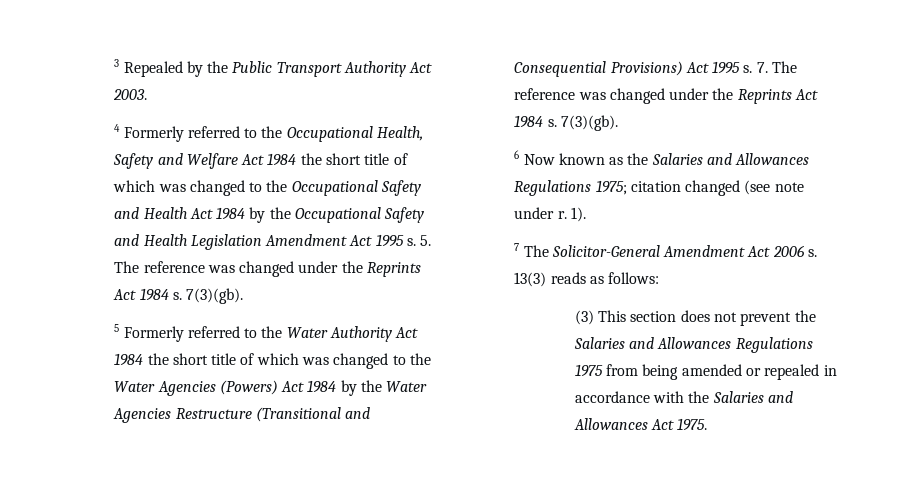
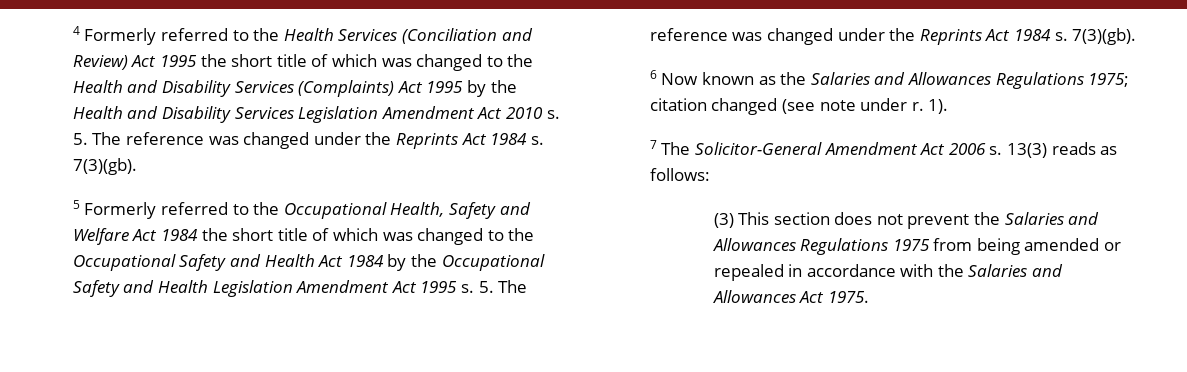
[114,59,433,77] [113,89,148,100] [114,124,121,132] 3 Repealed by the Public Transport Authority Act 2003. // 4 -> [72,26,533,45] [72,54,534,71] [72,80,517,97] [72,106,560,123] [72,132,544,149] [72,158,137,175] [72,200,80,209] 4 Formerly referred to the Health Services (Conciliation and Review) Act 1995 the short title of which was changed to the Health and Disability Services (Complaints) Act 1995 by the Health and Disability Services Legislation Amendment Act 2010 s. 5. The reference was changed under the Reprints Act 1984 s. 7(3)(gb). // 5
[114,324,419,342] [114,353,432,369] [114,380,428,396] [113,407,371,423] [514,61,798,77] [514,88,819,104] [514,115,618,131] // 5 Formerly referred to the Water Authority Act 1984 the short title of which was changed to the Water Agencies (Powers) Act 1984 by the Water Agencies Restructure (Transitional and Consequential Provisions) Act 1995 s. 7. The reference was changed under the Reprints Act 1984 s. 7(3)(gb). -> (1137, 36) none

